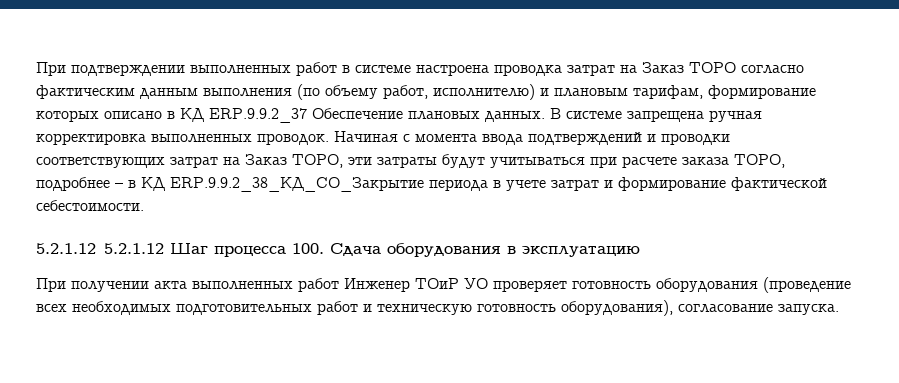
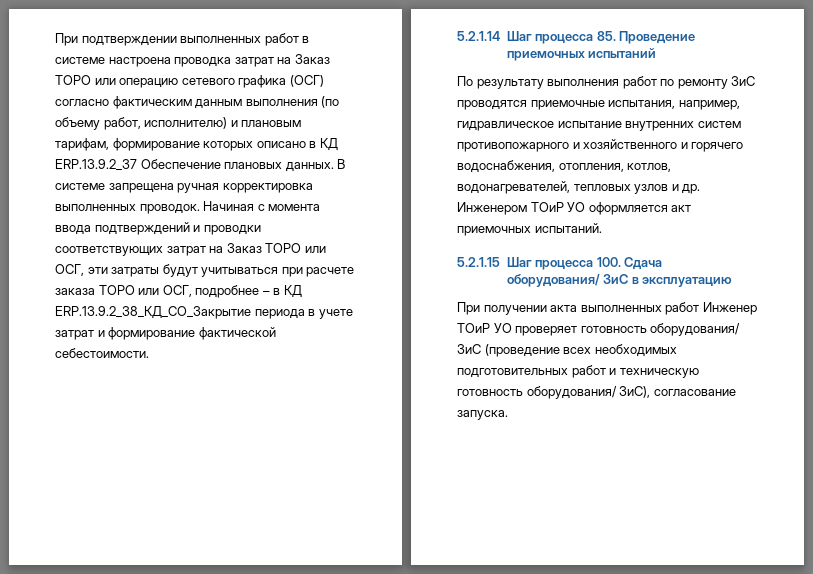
(736, 67) none -> [94,75,324,88] или операцию сетевого графика (ОСГ)
[209,108,307,123] ERP.9.9.2_37 -> [55,159,137,171] ERP.13.9.2_37
[292,154,343,168] ТОРО, -> [265,243,326,253] [55,264,84,276] ТОРО или ОСГ,
[734,154,785,168] ТОРО, -> [98,285,192,297] ТОРО или ОСГ,
[170,177,424,192] ERP.9.9.2_38_КД_СО_Закрытие -> [55,306,251,319] ERP.13.9.2_38_КД_СО_Закрытие
[36,243,164,254] 5.2.1.12 5.2.1.12 -> [457,31,696,44] [506,48,657,61] [457,76,756,89] [457,100,740,110] [457,121,741,131] [457,139,744,152] [457,160,672,173] [457,181,701,194] [457,202,692,215] [457,223,602,236] [457,257,500,267] 5.2.1.14 Шаг процесса 85. Проведение приемочных испытаний // По результату выполнения работ по ремонту ЗиС проводятся приемочные испытания, например, гидравлическое испытание внутренних систем противопожарного и хозяйственного и горячего водоснабжения, отопления, котлов, водонагревателей, тепловых узлов и др. Инженером ТОиР УО оформляется акт приемочных испытаний. // 5.2.1.15
[387,243,501,257] оборудования -> [506,274,629,287] оборудования/ ЗиС
[656,278,758,292] оборудования -> [650,323,741,336] [457,344,481,354] оборудования/ ЗиС
[561,300,673,316] оборудования), -> [526,386,651,399] оборудования/ ЗиС),

